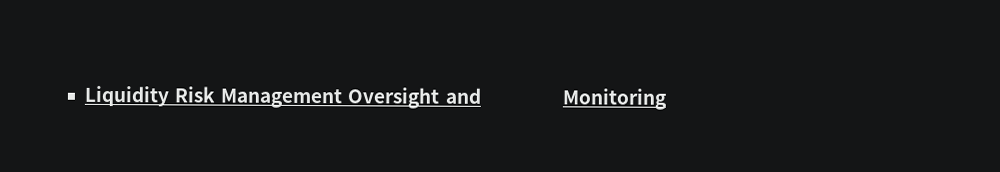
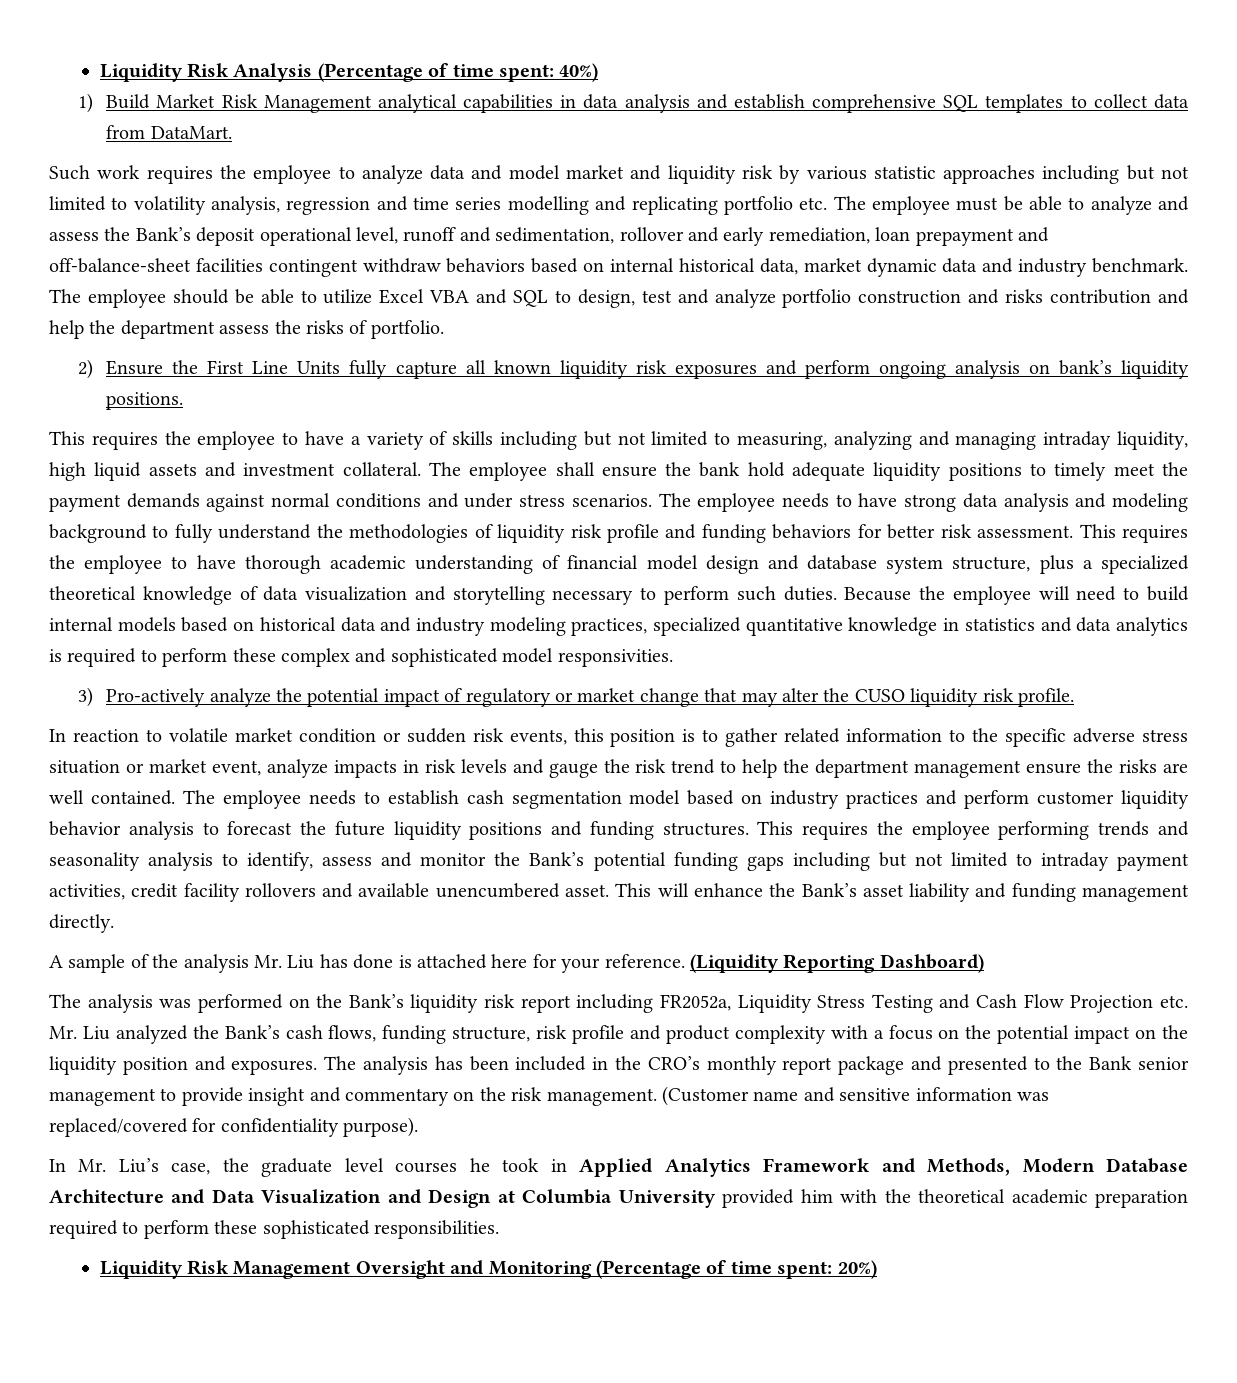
[83,85,667,110] Liquidity Risk Management Oversight and Monitoring -> [99,63,599,82] [77,93,1189,113] [106,125,232,139] [49,165,1189,184] [49,196,1189,215] [49,227,1049,246] [49,258,1188,277] [49,289,1190,308] [49,320,444,339] [77,359,1189,379] [106,392,184,410] [49,431,1188,450] [49,462,1188,481] [49,493,1188,512] [49,524,1188,543] [49,555,1189,574] [49,586,1190,605] [49,617,1189,636] [49,648,673,667] [77,687,1075,707] [49,728,1188,747] [49,759,1189,778] [49,790,1190,809] [49,821,1189,840] [49,852,1189,871] [49,883,1189,902] [49,914,114,933] [49,954,984,973] [49,994,1188,1013] [49,1025,1188,1044] [49,1056,1189,1075] [49,1086,1049,1106] [49,1117,419,1137] [49,1158,1188,1177] [49,1189,1188,1208] [49,1220,499,1239] [99,1260,877,1279] Liquidity Risk Analysis (Percentage of time spent: 40%) // 1) Build Market Risk Management analytical capabilities in data analysis and establish comprehensive SQL templates to collect data from DataMart. // Such work requires the employee to analyze data and model market and liquidity risk by various statistic approaches including but not limited to volatility analysis, regression and time series modelling and replicating portfolio etc. The employee must be able to analyze and assess the Bank’s deposit operational level, runoff and sedimentation, rollover and early remediation, loan prepayment and off-balance-sheet facilities contingent withdraw behaviors based on internal historical data, market dynamic data and industry benchmark. The employee should be able to utilize Excel VBA and SQL to design, test and analyze portfolio construction and risks contribution and help the department assess the risks of portfolio. // 2) Ensure the First Line Units fully capture all known liquidity risk exposures and perform ongoing analysis on bank’s liquidity positions. // This requires the employee to have a variety of skills including but not limited to measuring, analyzing and managing intraday liquidity, high liquid assets and investment collateral. The employee shall ensure the bank hold adequate liquidity positions to timely meet the payment demands against normal conditions and under stress scenarios. The employee needs to have strong data analysis and modeling background to fully understand the methodologies of liquidity risk profile and funding behaviors for better risk assessment. This requires the employee to have thorough academic understanding of financial model design and database system structure, plus a specialized theoretical knowledge of data visualization and storytelling necessary to perform such duties. Because the employee will need to build internal models based on historical data and industry modeling practices, specialized quantitative knowledge in statistics and data analytics is required to perform these complex and sophisticated model responsivities. // 3) Pro-actively analyze the potential impact of regulatory or market change that may alter the CUSO liquidity risk profile. // In reaction to volatile market condition or sudden risk events, this position is to gather related information to the specific adverse stress situation or market event, analyze impacts in risk levels and gauge the risk trend to help the department management ensure the risks are well contained. The employee needs to establish cash segmentation model based on industry practices and perform customer liquidity behavior analysis to forecast the future liquidity positions and funding structures. This requires the employee performing trends and seasonality analysis to identify, assess and monitor the Bank’s potential funding gaps including but not limited to intraday payment activities, credit facility rollovers and available unencumbered asset. This will enhance the Bank’s asset liability and funding management directly. // A sample of the analysis Mr. Liu has done is attached here for your reference. (Liquidity Reporting Dashboard) // The analysis was performed on the Bank’s liquidity risk report including FR2052a, Liquidity Stress Testing and Cash Flow Projection etc. Mr. Liu analyzed the Bank’s cash flows, funding structure, risk profile and product complexity with a focus on the potential impact on the liquidity position and exposures. The analysis has been included in the CRO’s monthly report package and presented to the Bank senior management to provide insight and commentary on the risk management. (Customer name and sensitive information was replaced/covered for confidentiality purpose). // In Mr. Liu’s case, the graduate level courses he took in Applied Analytics Framework and Methods, Modern Database Architecture and Data Visualization and Design at Columbia University provided him with the theoretical academic preparation required to perform these sophisticated responsibilities. // Liquidity Risk Management Oversight and Monitoring (Percentage of time spent: 20%)

